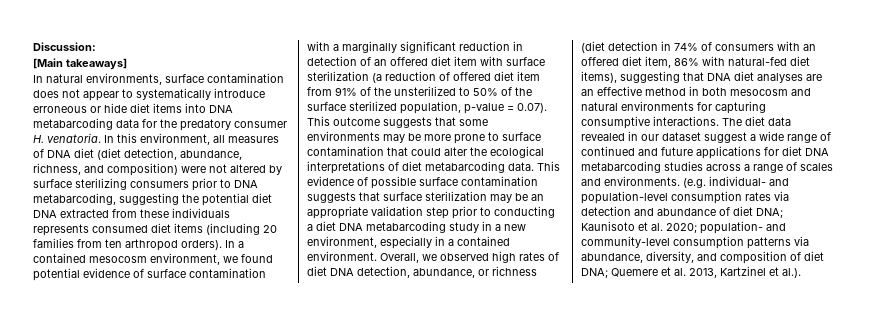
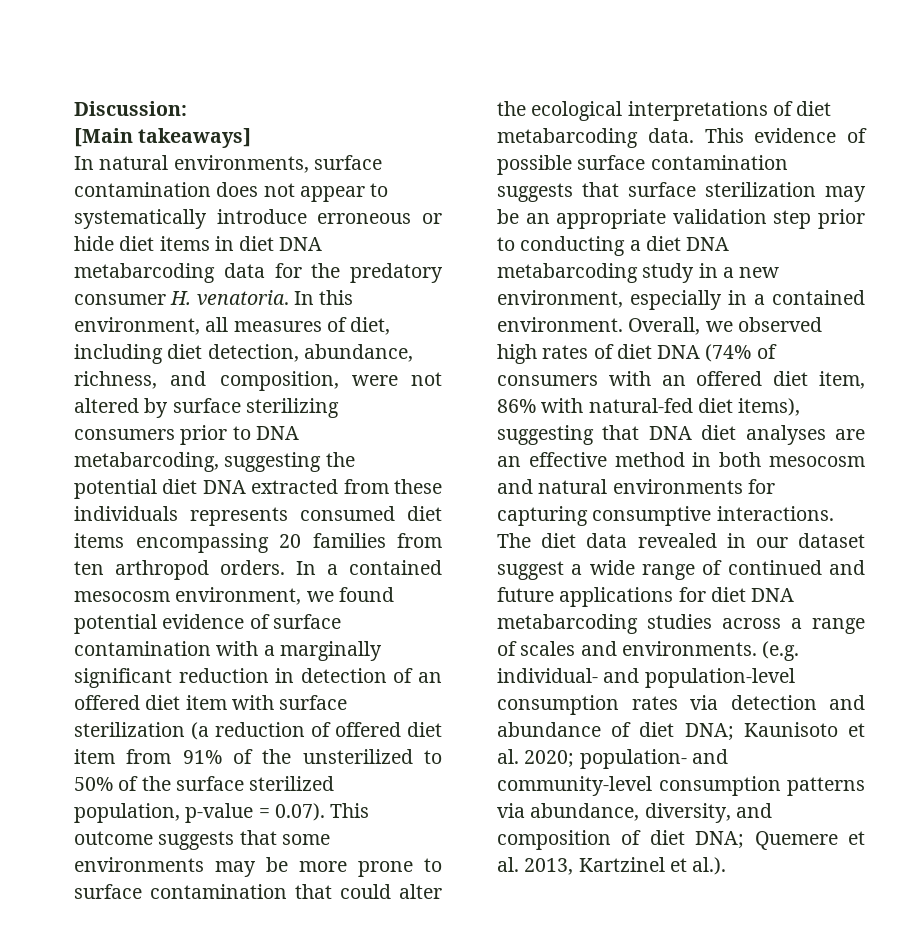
[185,103,206,113] into -> [214,236,275,251] in diet
[47,148,121,160] DNA diet (diet -> [350,317,391,335] [74,344,203,364] diet, including diet
[107,163,178,176] composition) -> [219,371,339,391] composition,
[206,223,260,235] (including -> [135,533,269,553] encompassing
[181,240,222,250] orders). -> [220,560,285,575] orders.
[357,266,537,278] [581,41,698,53] detection, abundance, or richness (diet detection in 74% -> [705,344,752,362] (74%

